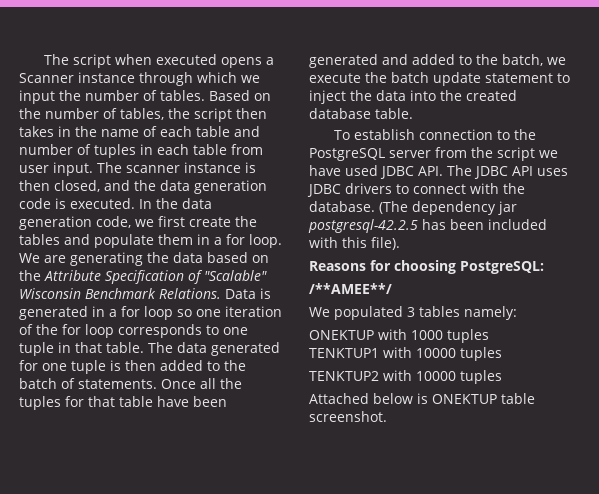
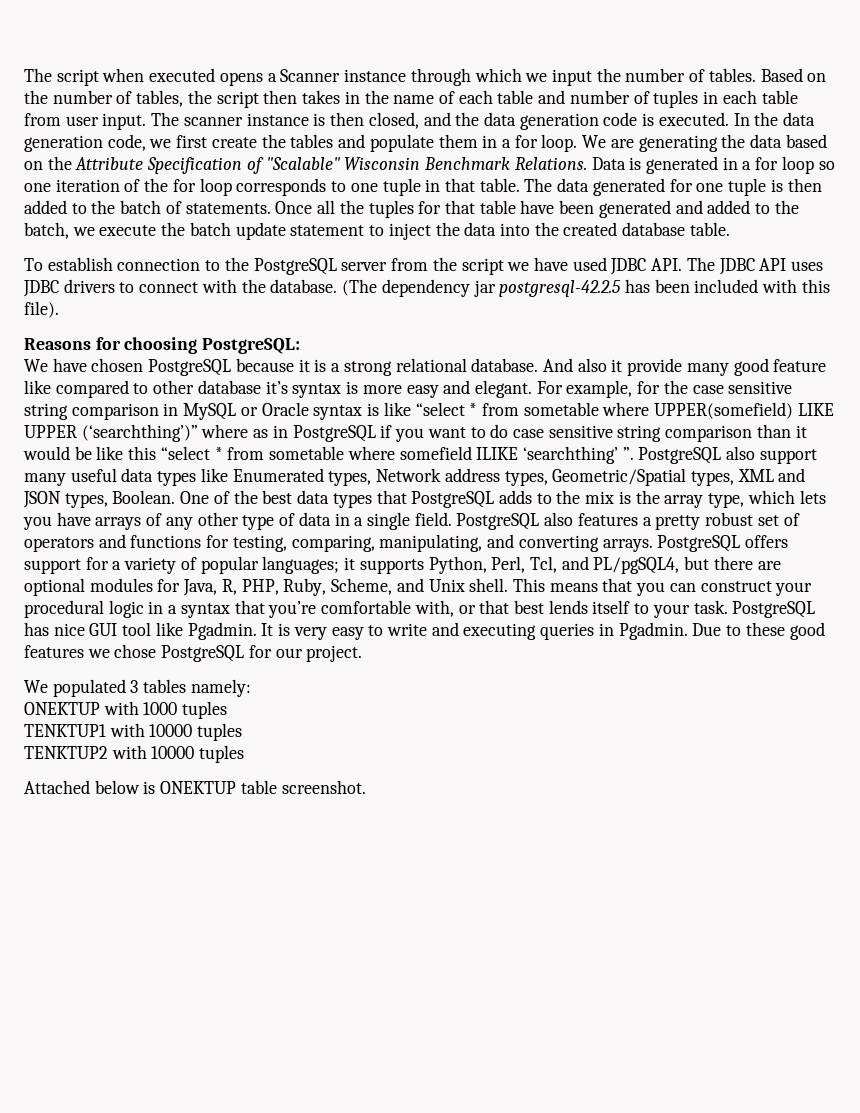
[309,283,392,294] /**AMEE**/ -> [24,358,827,376] [24,380,793,398] [24,402,834,420] [24,424,807,442] [23,446,817,464] [24,468,806,486] [23,490,826,508] [23,512,800,530] [24,534,788,552] [24,556,781,574] [24,578,813,596] [24,600,816,618] [24,622,825,640] [24,644,363,662] We have chosen PostgreSQL because it is a strong relational database. And also it provide many good feature like compared to other database it’s syntax is more easy and elegant. For example, for the case sensitive string comparison in MySQL or Oracle syntax is like “select * from sometable where UPPER(somefield) LIKE UPPER (‘searchthing’)” where as in PostgreSQL if you want to do case sensitive string comparison than it would be like this “select * from sometable where somefield ILIKE ‘searchthing’ ”. PostgreSQL also support many useful data types like Enumerated types, Network address types, Geometric/Spatial types, XML and JSON types, Boolean. One of the best data types that PostgreSQL adds to the mix is the array type, which lets you have arrays of any other type of data in a single field. PostgreSQL also features a pretty robust set of operators and functions for testing, comparing, manipulating, and converting arrays. PostgreSQL offers support for a variety of popular languages; it supports Python, Perl, Tcl, and PL/pgSQL4, but there are optional modules for Java, R, PHP, Ruby, Scheme, and Unix shell. This means that you can construct your procedural logic in a syntax that you’re comfortable with, or that best lends itself to your task. PostgreSQL has nice GUI tool like Pgadmin. It is very easy to write and executing queries in Pgadmin. Due to these good features we chose PostgreSQL for our project.

